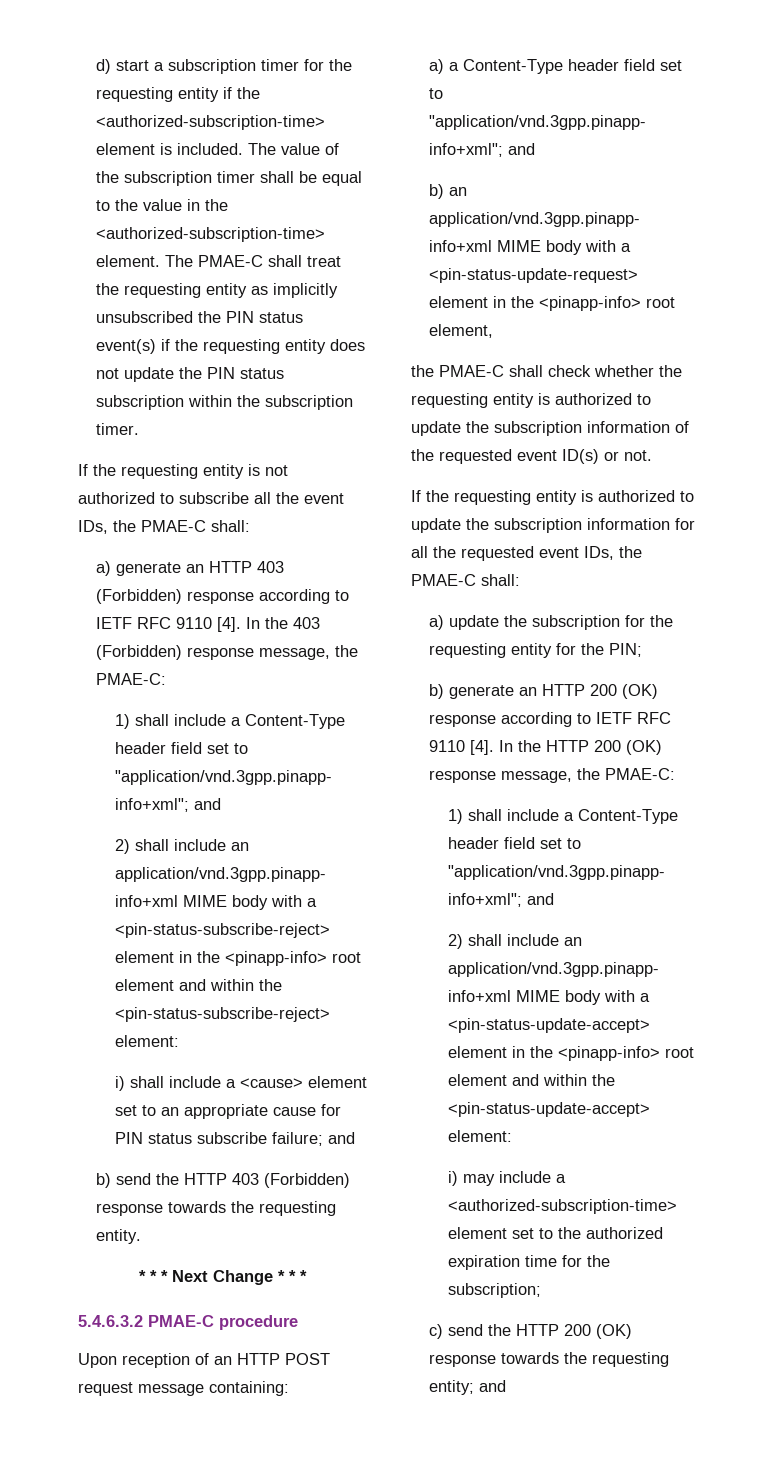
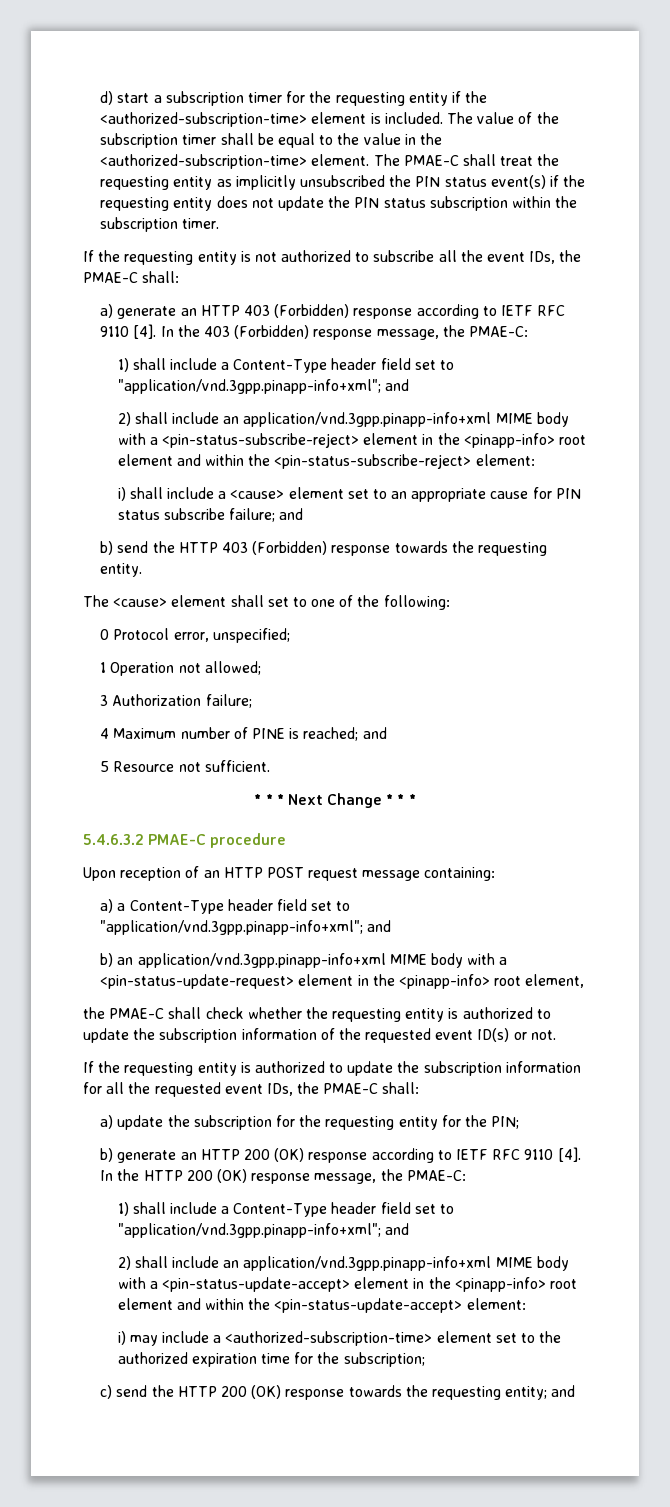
(142, 1236) none -> [83,595,450,610] [100,628,290,643] [100,661,261,676] [100,694,252,708] [100,727,387,741] [100,760,270,772] // The <cause> element shall set to one of the following: // 0 Protocol error, unspecified; // 1 Operation not allowed; // 3 Authorization failure; // 4 Maximum number of PINE is reached; and // 5 Resource not sufficient.

